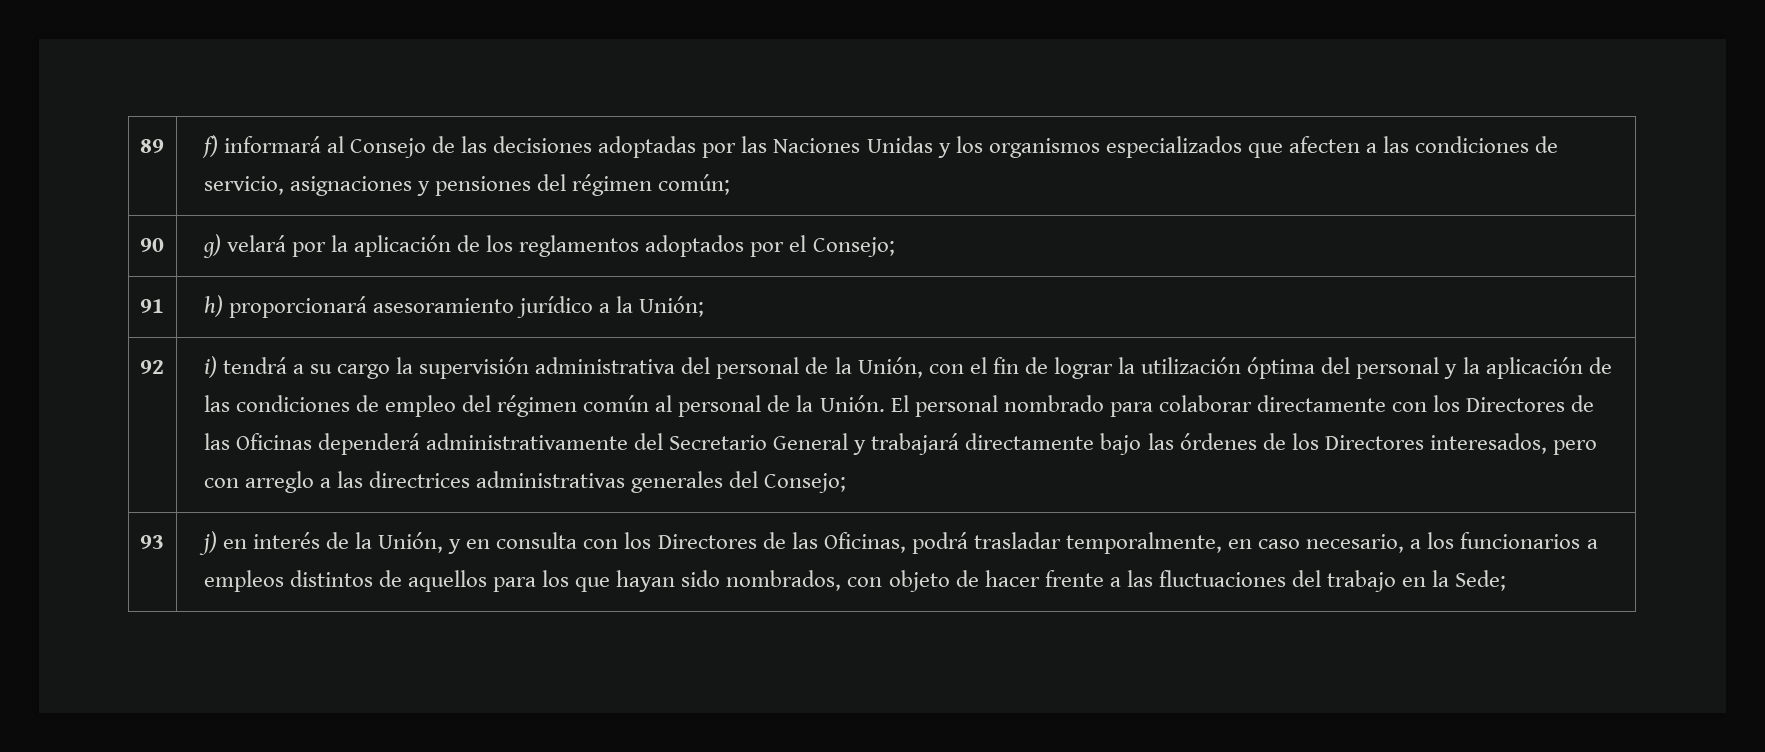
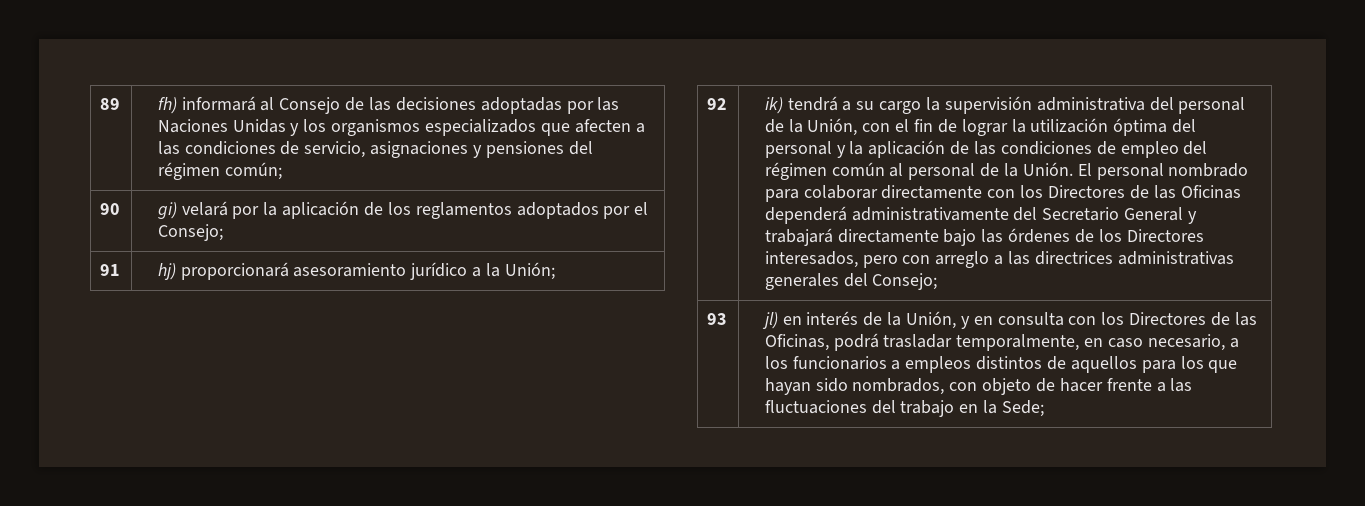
[201,135,218,158] f) -> [157,97,177,114] fh)
[202,234,221,258] g) -> [157,202,177,219] gi)
[203,295,223,317] h) -> [157,263,176,280] hj)
[203,356,217,378] i) -> [764,97,783,114] ik)
[198,531,217,555] j) -> [761,312,778,329] jl)

